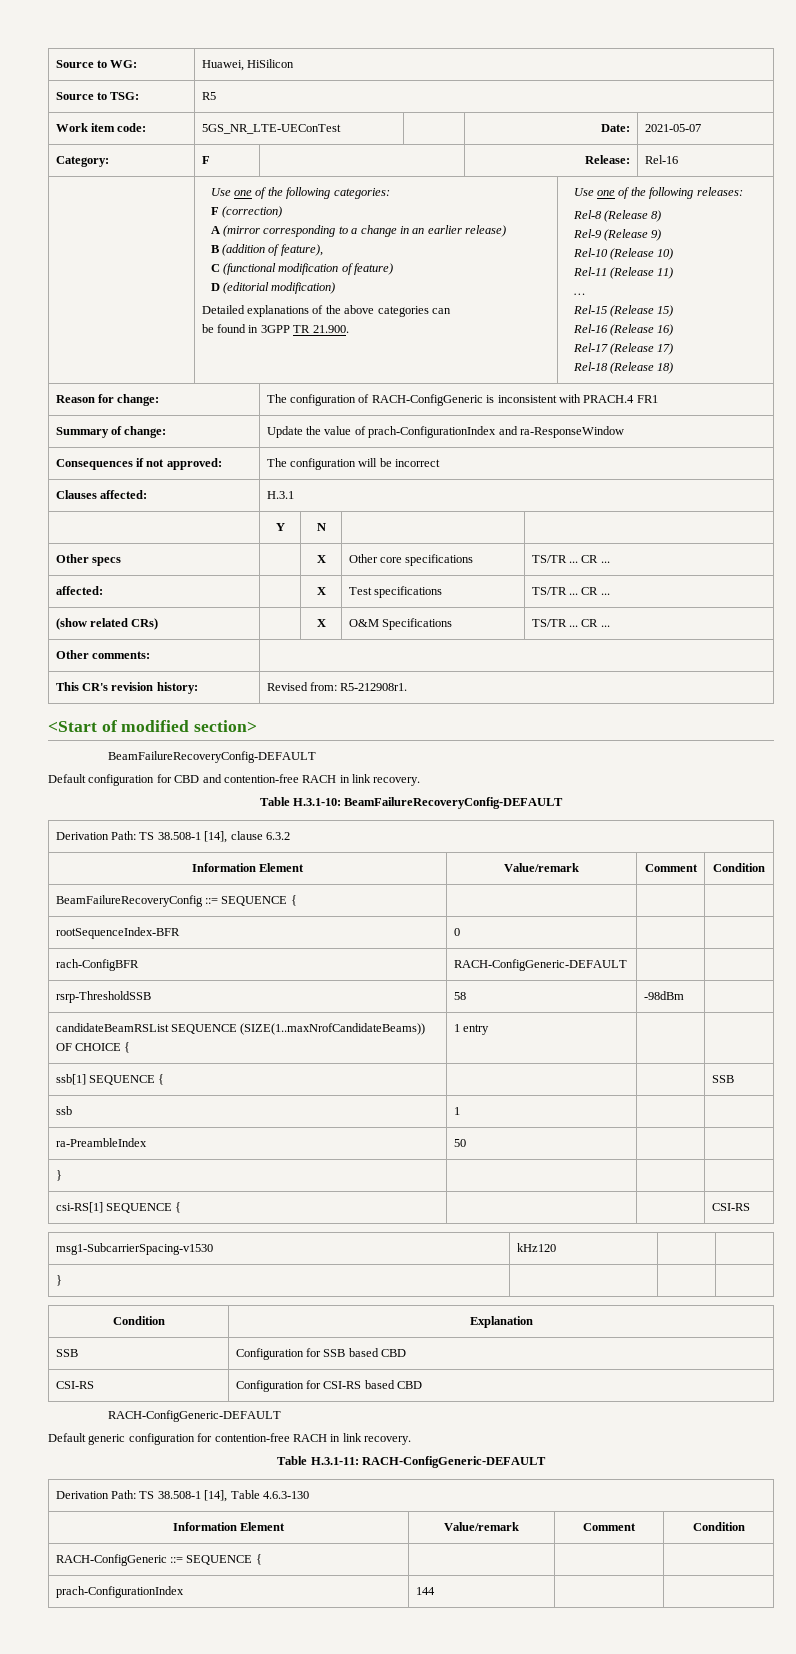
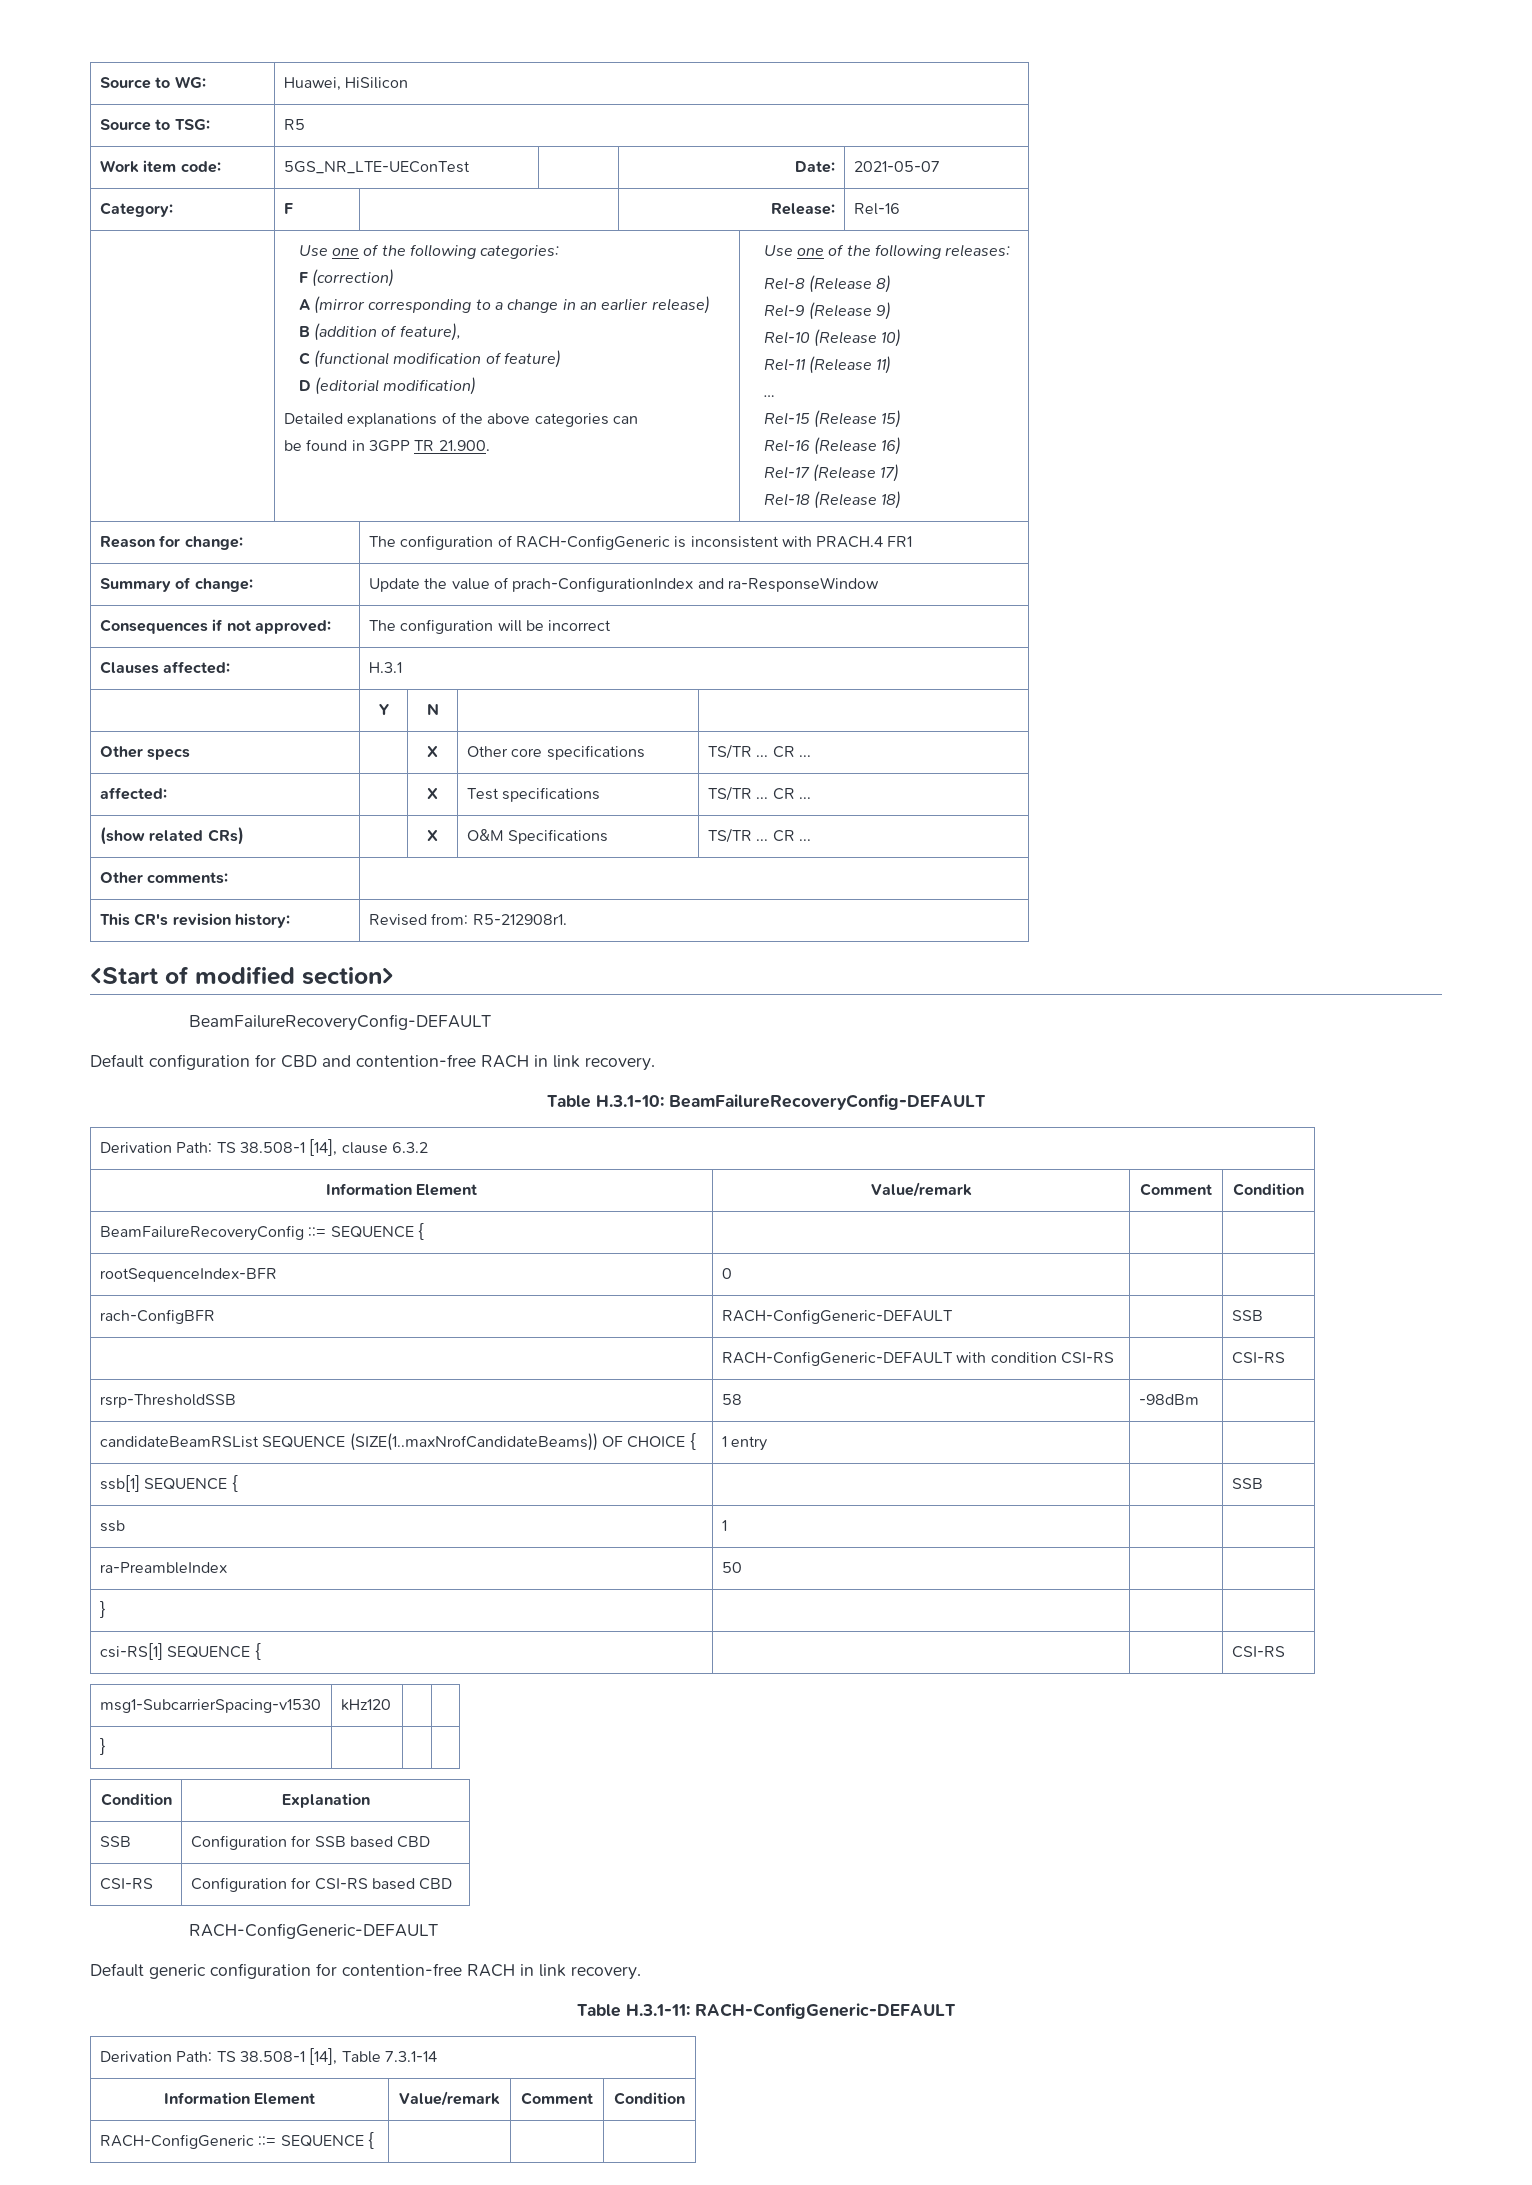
(627, 965) none -> [1231,1310,1263,1321] [721,1351,1114,1366] [1231,1352,1285,1364] SSB // | RACH-ConfigGeneric-DEFAULT with condition CSI-RS | | CSI-RS
[262,1491,309,1499] 4.6.3-130 -> [384,2051,437,2062] 7.3.1-14
[55,1586,184,1598] [415,1587,435,1595] // prach-ConfigurationIndex | 144 | | -> (374, 2140) none

